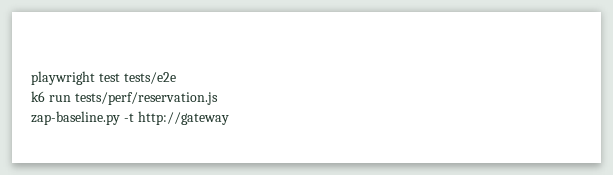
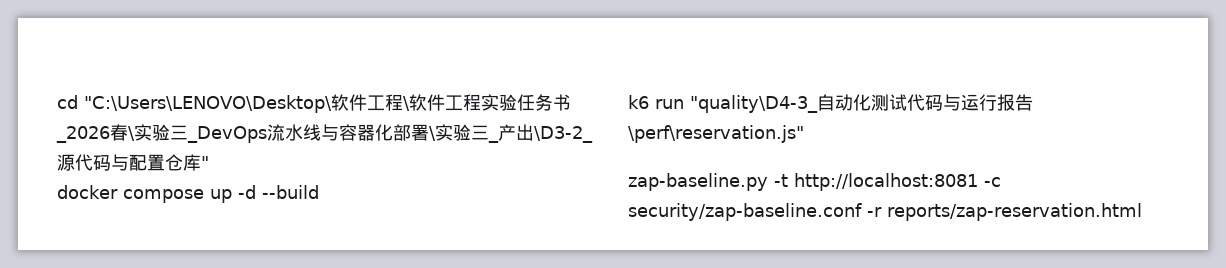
[31,71,176,85] [31,91,218,105] [31,111,229,125] playwright test tests/e2e // k6 run tests/perf/reservation.js // zap-baseline.py -t http://gateway -> [57,94,571,113] [56,124,593,143] [57,154,209,171] [57,185,319,203] [628,94,1033,113] [628,125,804,143] [628,173,1001,191] [628,203,1142,221] cd "C:\Users\LENOVO\Desktop\软件工程\软件工程实验任务书_2026春\实验三_DevOps流水线与容器化部署\实验三_产出\D3-2_源代码与配置仓库" // docker compose up -d --build // k6 run "quality\D4-3_自动化测试代码与运行报告\perf\reservation.js" // zap-baseline.py -t http://localhost:8081 -c security/zap-baseline.conf -r reports/zap-reservation.html

